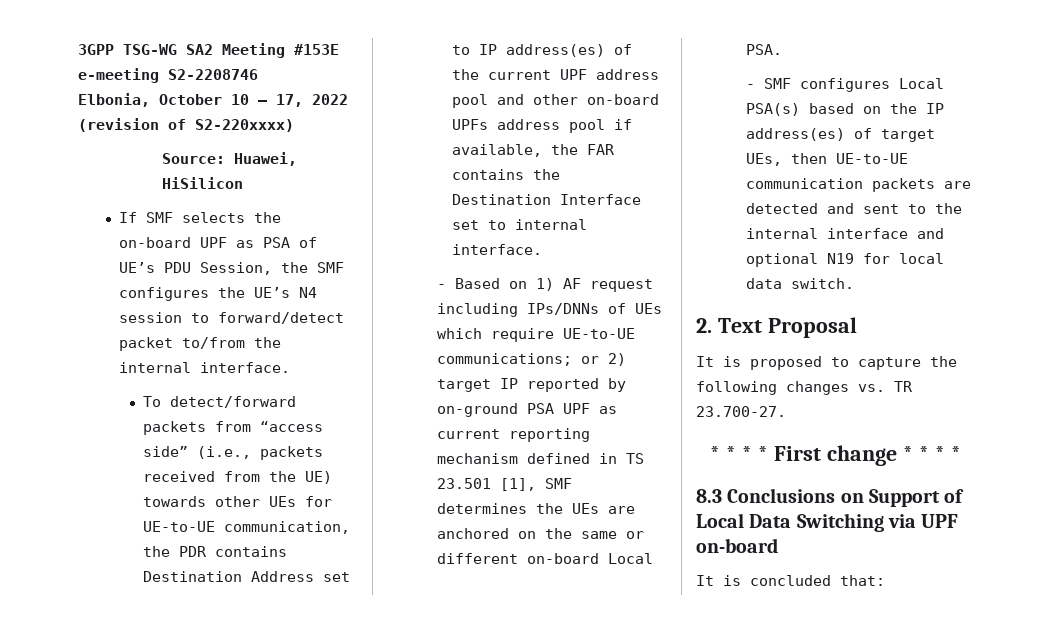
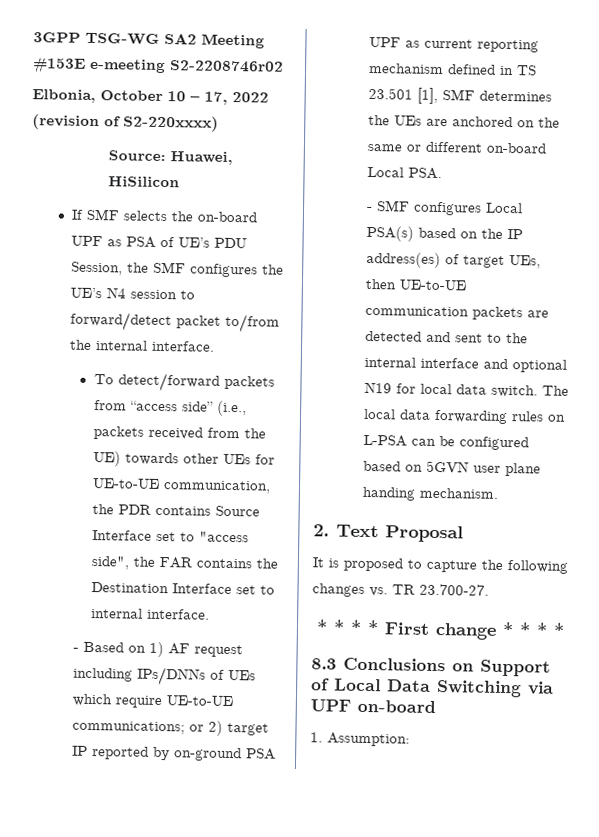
[168,69,258,80] S2-2208746 -> [170,60,284,73] S2-2208746r02
[143,571,351,582] [452,44,633,57] [452,69,660,80] [452,94,660,108] [452,119,633,133] [452,144,543,157] Destination Address set to IP address(es) of the current UPF address pool and other on-board UPFs address pool if available, -> [214,505,260,517] [91,529,249,543] [90,555,129,570] Source Interface set to "access side",
(854, 283) none -> [542,385,570,396] [364,408,567,425] [363,434,530,451] [363,460,542,477] [362,486,500,501] The local data forwarding rules on L-PSA can be configured based on 5GVN user plane handing mechanism.
[696,575,885,586] It is concluded that: -> [310,732,410,747] 1. Assumption:

